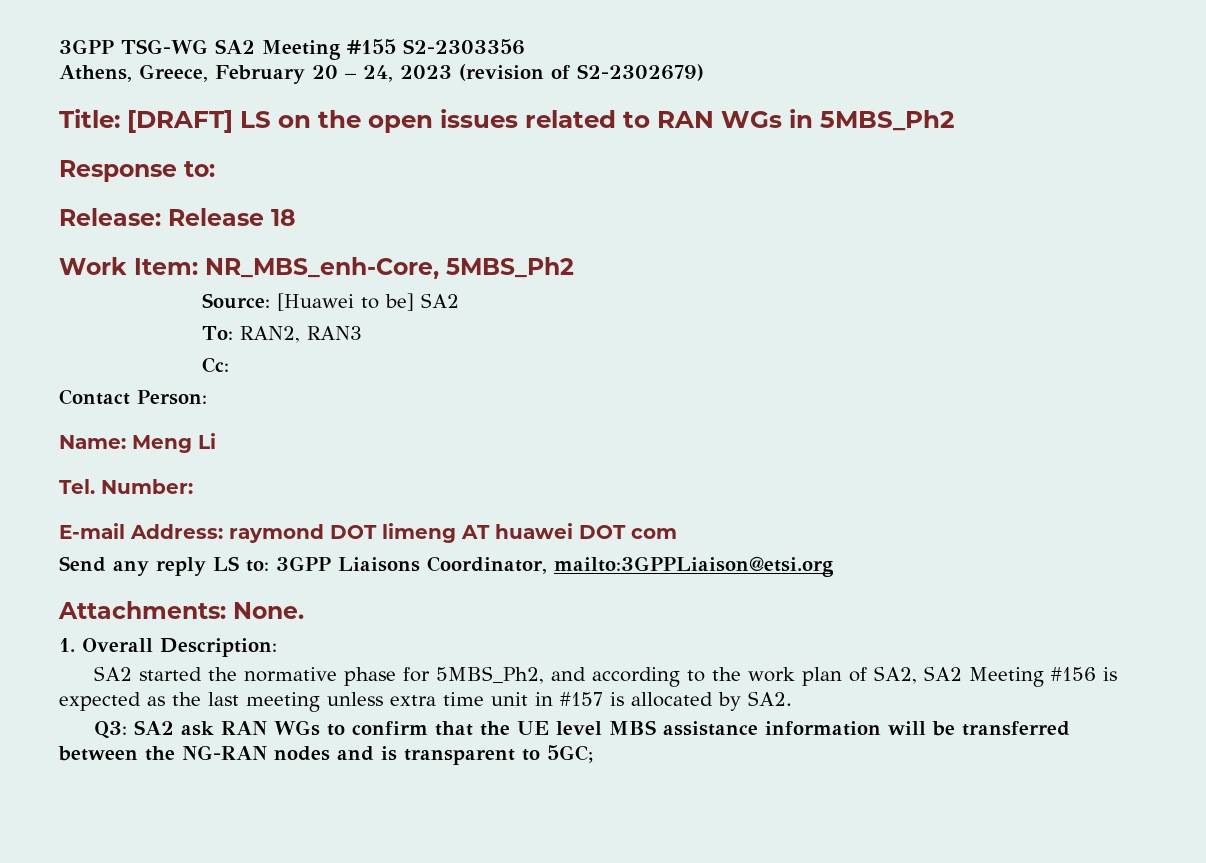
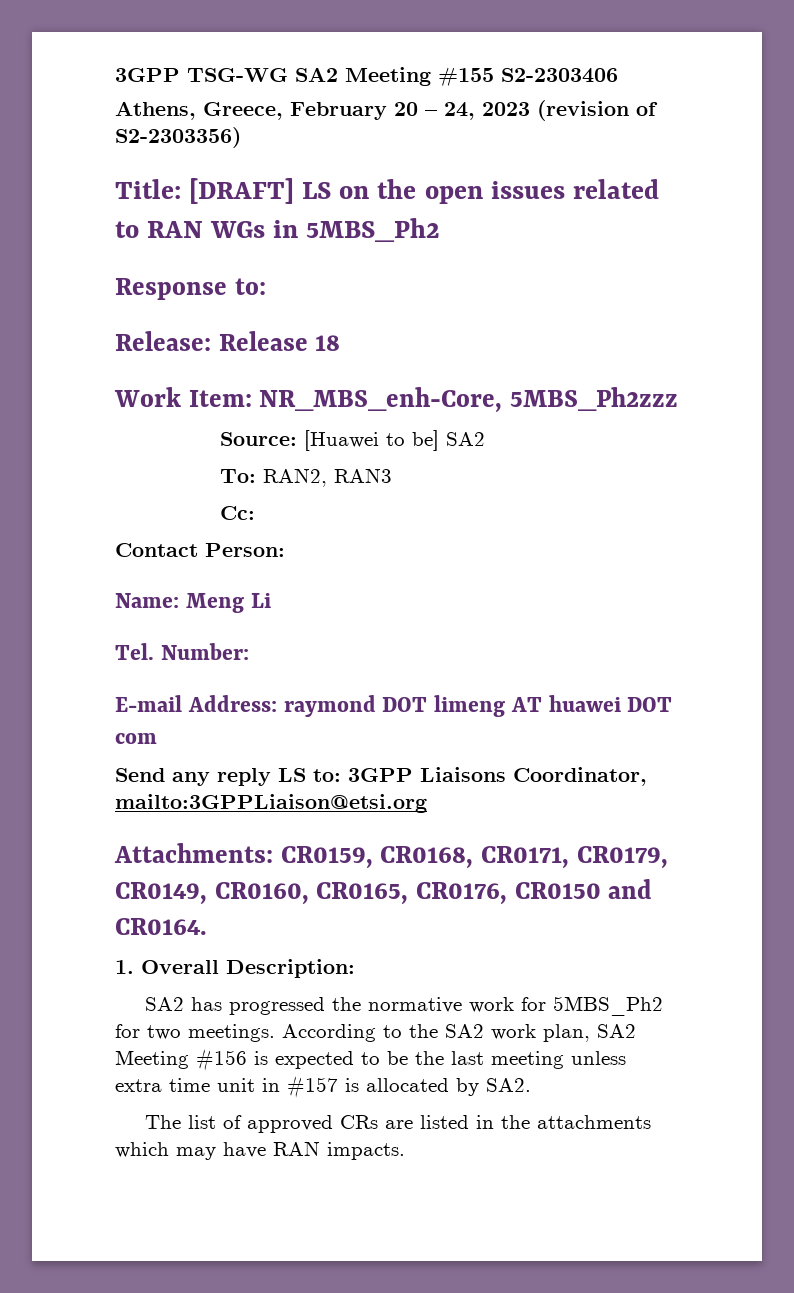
[403,39,525,55] S2-2303356 -> [501,68,618,83] S2-2303406
[577,64,704,81] S2-2302679) -> [115,127,241,148] S2-2303356)
[446,257,574,278] 5MBS_Ph2 -> [510,387,679,411] 5MBS_Ph2zzz
[233,602,304,619] [59,638,277,657] [94,666,918,687] None. // 1. Overall Description: // SA2 started the normative phase for 5MBS_Ph2, and according to the work plan of SA2, -> [280,846,668,869] [115,879,653,905] [115,918,207,935] [115,959,355,978] [145,996,664,1016] [115,1024,590,1042] CR0159, CR0168, CR0171, CR0179, CR0149, CR0160, CR0165, CR0176, CR0150 and CR0164. // 1. Overall Description: // SA2 has progressed the normative work for 5MBS_Ph2 for two meetings. According to the SA2 work plan,
[147,696,165,706] as -> [361,1051,408,1065] to be
[94,720,1071,739] [58,745,593,765] Q3: SA2 ask RAN WGs to confirm that the UE level MBS assistance information will be transferred between the NG-RAN nodes and is transparent to 5GC; -> [145,1115,652,1133] [115,1141,405,1160] The list of approved CRs are listed in the attachments which may have RAN impacts.

